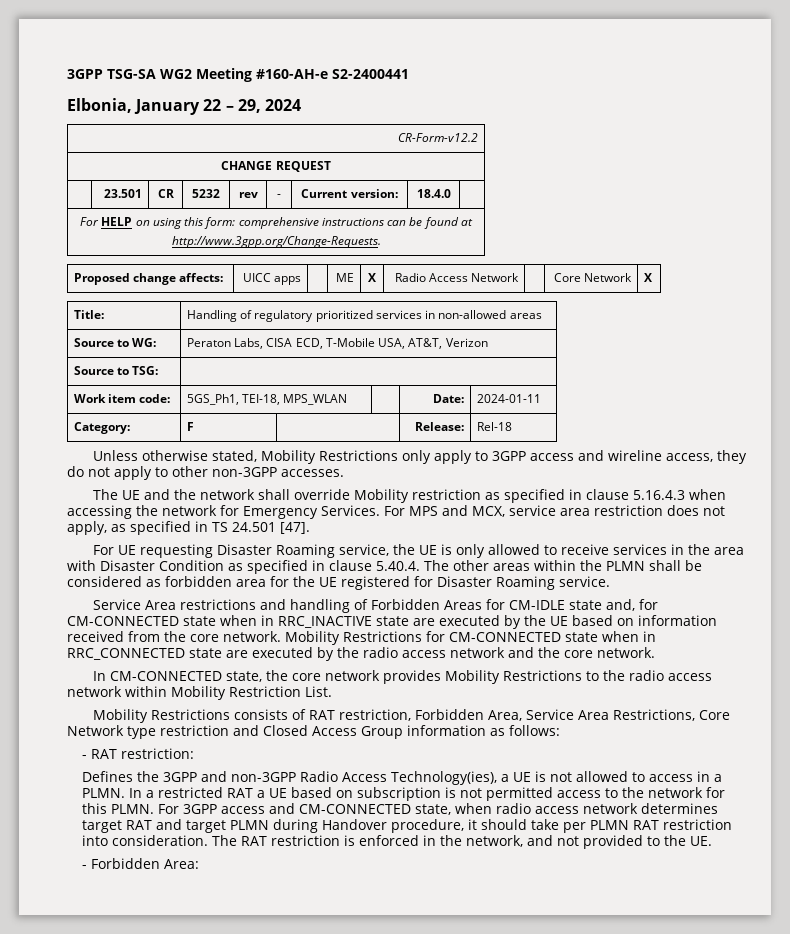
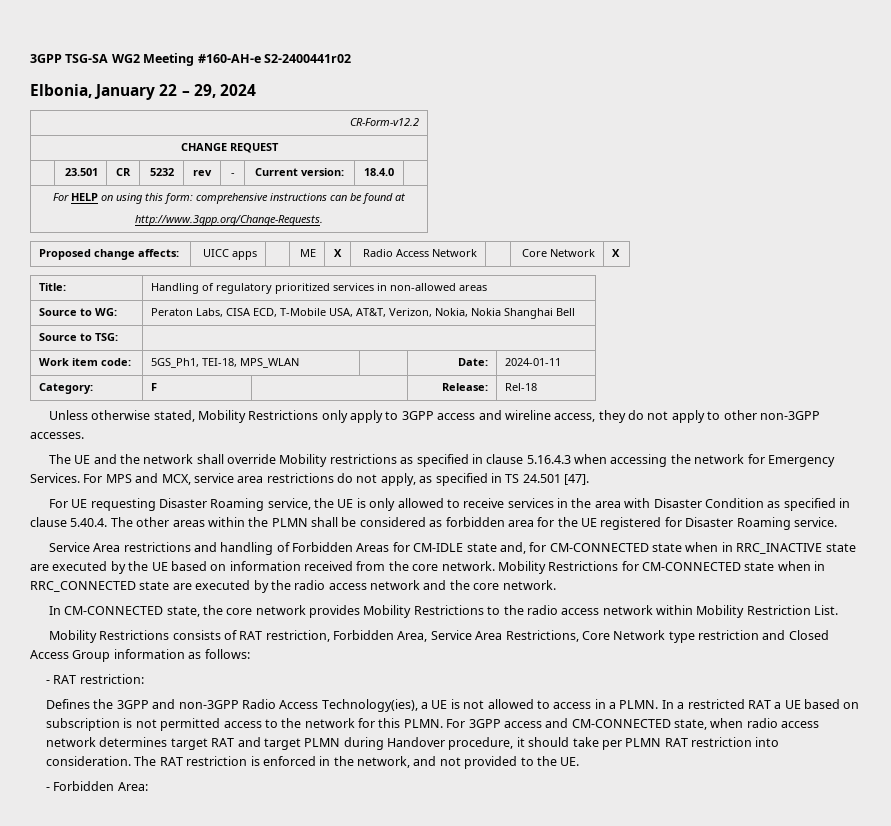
[332,69,409,79] S2-2400441 -> [263,54,351,63] S2-2400441r02
[445,338,488,347] Verizon -> [389,308,576,319] Verizon, Nokia, Nokia Shanghai Bell
[412,489,482,500] restriction -> [329,454,397,464] restrictions
[594,505,699,516] restriction does -> [266,473,353,483] restrictions do

